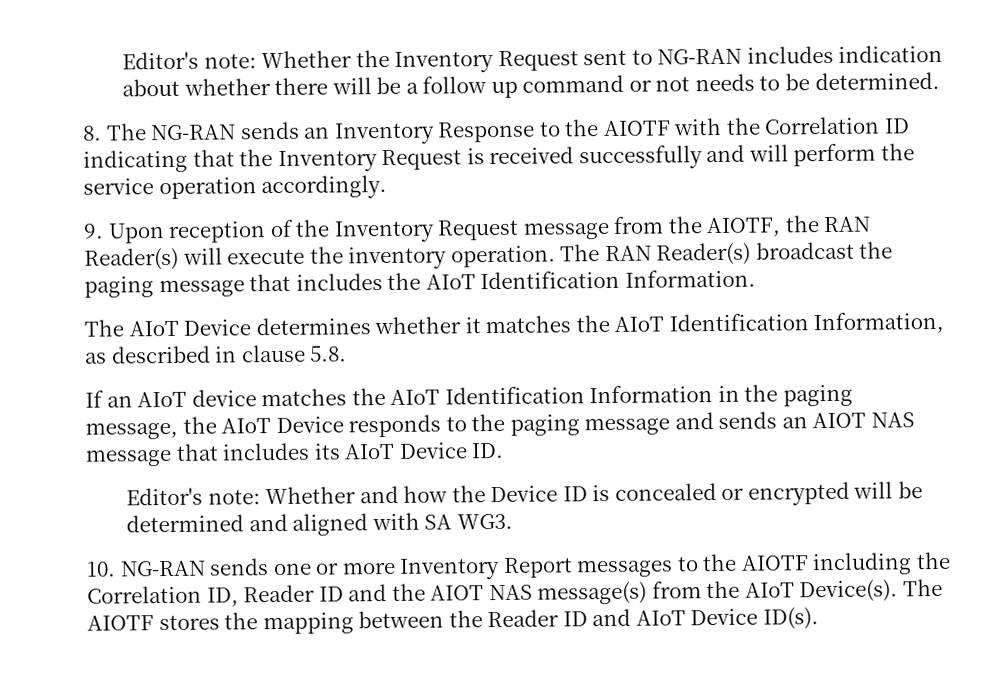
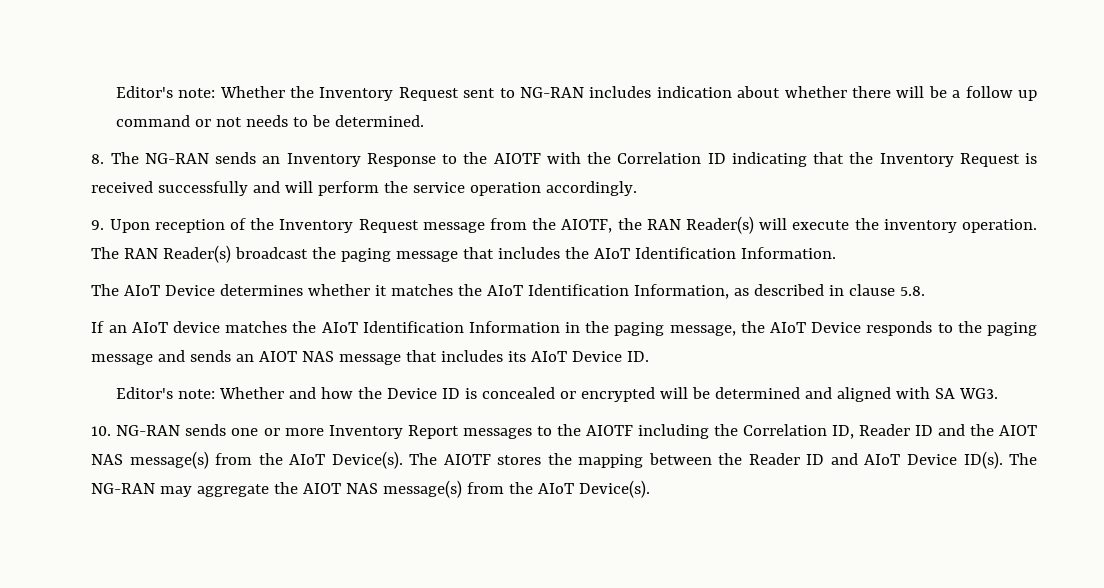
(819, 618) none -> [1008,453,1037,465] [91,480,651,498] The NG-RAN may aggregate the AIOT NAS message(s) from the AIoT Device(s).

